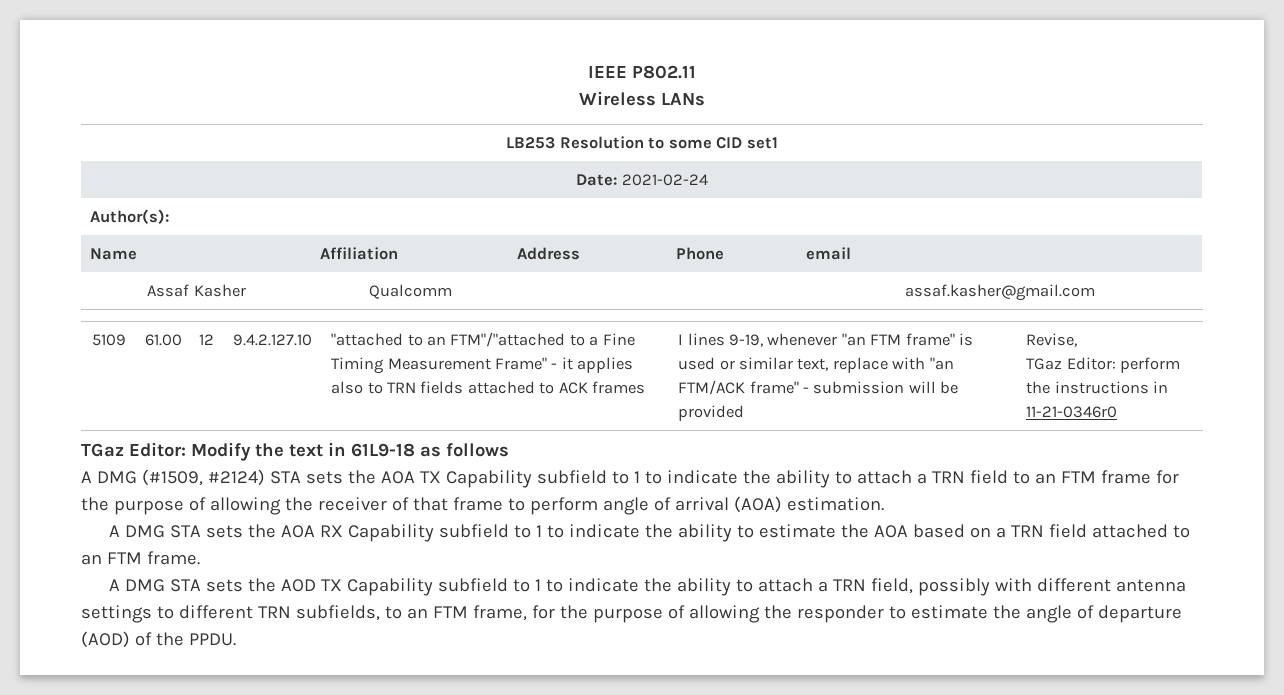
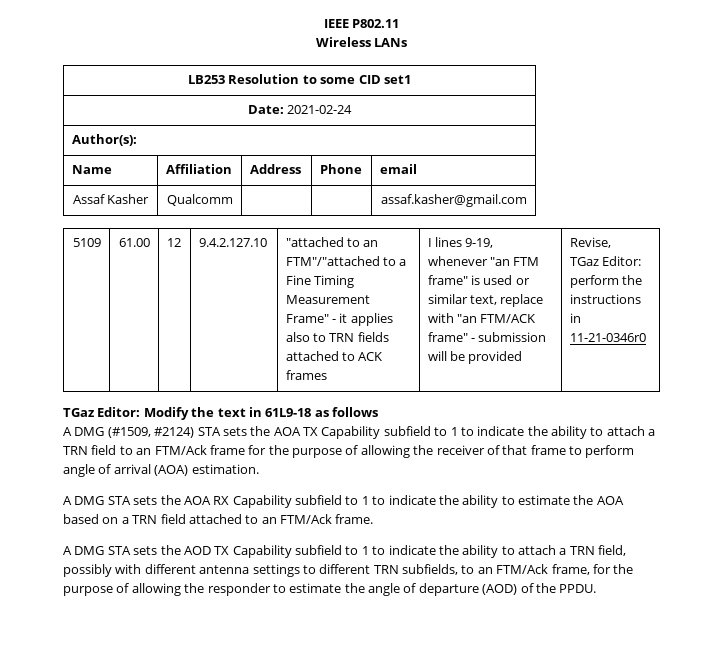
[1060,471,1096,483] FTM -> [154,445,207,455] FTM/Ack
[106,552,142,564] FTM -> [280,514,332,524] FTM/Ack
[432,606,468,618] FTM -> [496,564,549,574] FTM/Ack

